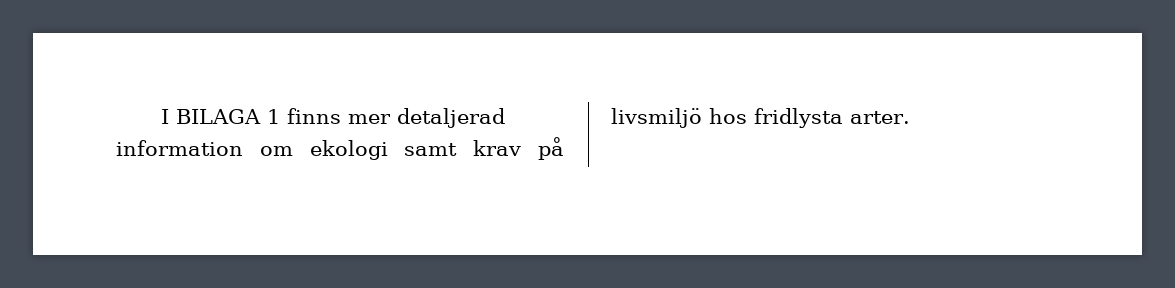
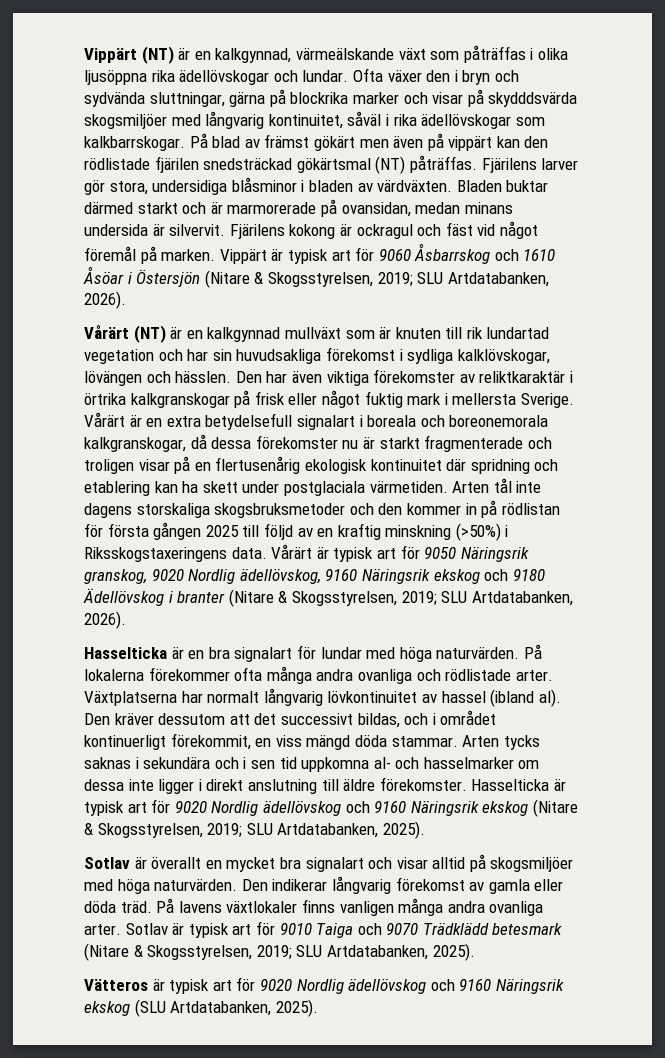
[160,108,505,128] [116,137,564,160] [611,108,910,128] I BILAGA 1 finns mer detaljerad information om ekologi samt krav på livsmiljö hos fridlysta arter. -> [84,45,568,64] [84,68,519,85] [84,89,578,107] [84,111,545,129] [84,133,549,151] [84,155,579,174] [84,177,549,195] [84,199,513,217] [84,221,538,239] [84,243,556,264] [83,266,549,288] [84,291,126,309] [84,325,550,343] [84,347,550,364] [84,369,573,386] [84,390,574,408] [84,412,549,430] [84,434,552,452] [84,456,559,474] [84,478,542,496] [84,500,560,518] [84,522,509,541] [84,544,529,562] [84,569,545,584] [83,588,573,607] [84,611,126,629] [84,644,542,662] [84,666,553,684] [84,688,561,707] [84,710,497,728] [84,733,540,750] [84,757,540,772] [84,777,566,794] [84,799,578,817] [84,821,425,839] [84,854,574,872] [84,876,564,894] [84,898,544,916] [84,921,563,938] [84,943,475,961] [84,977,564,994] [84,999,318,1017] Vippärt (NT) är en kalkgynnad, värmeälskande växt som påträffas i olika ljusöppna rika ädellövskogar och lundar. Ofta växer den i bryn och sydvända sluttningar, gärna på blockrika marker och visar på skydddsvärda skogsmiljöer med långvarig kontinuitet, såväl i rika ädellövskogar som kalkbarrskogar. På blad av främst gökärt men även på vippärt kan den rödlistade fjärilen snedsträckad gökärtsmal (NT) påträffas. Fjärilens larver gör stora, undersidiga blåsminor i bladen av värdväxten. Bladen buktar därmed starkt och är marmorerade på ovansidan, medan minans undersida är silvervit. Fjärilens kokong är ockragul och fäst vid något föremål på marken. Vippärt är typisk art för 9060 Åsbarrskog och 1610 Åsöar i Östersjön (Nitare & Skogsstyrelsen, 2019; SLU Artdatabanken, 2026). // Vårärt (NT) är en kalkgynnad mullväxt som är knuten till rik lundartad vegetation och har sin huvudsakliga förekomst i sydliga kalklövskogar, lövängen och hässlen. Den har även viktiga förekomster av reliktkaraktär i örtrika kalkgranskogar på frisk eller något fuktig mark i mellersta Sverige. Vårärt är en extra betydelsefull signalart i boreala och boreonemorala kalkgranskogar, då dessa förekomster nu är starkt fragmenterade och troligen visar på en flertusenårig ekologisk kontinuitet där spridning och etablering kan ha skett under postglaciala värmetiden. Arten tål inte dagens storskaliga skogsbruksmetoder och den kommer in på rödlistan för första gången 2025 till följd av en kraftig minskning (>50%) i Riksskogstaxeringens data. Vårärt är typisk art för 9050 Näringsrik granskog, 9020 Nordlig ädellövskog, 9160 Näringsrik ekskog och 9180 Ädellövskog i branter (Nitare & Skogsstyrelsen, 2019; SLU Artdatabanken, 2026). // Hasselticka är en bra signalart för lundar med höga naturvärden. På lokalerna förekommer ofta många andra ovanliga och rödlistade arter. Växtplatserna har normalt långvarig lövkontinuitet av hassel (ibland al). Den kräver dessutom att det successivt bildas, och i området kontinuerligt förekommit, en viss mängd döda stammar. Arten tycks saknas i sekundära och i sen tid uppkomna al- och hasselmarker om dessa inte ligger i direkt anslutning till äldre förekomster. Hasselticka är typisk art för 9020 Nordlig ädellövskog och 9160 Näringsrik ekskog (Nitare & Skogsstyrelsen, 2019; SLU Artdatabanken, 2025). // Sotlav är överallt en mycket bra signalart och visar alltid på skogsmiljöer med höga naturvärden. Den indikerar långvarig förekomst av gamla eller döda träd. På lavens växtlokaler finns vanligen många andra ovanliga arter. Sotlav är typisk art för 9010 Taiga och 9070 Trädklädd betesmark (Nitare & Skogsstyrelsen, 2019; SLU Artdatabanken, 2025). // Vätteros är typisk art för 9020 Nordlig ädellövskog och 9160 Näringsrik ekskog (SLU Artdatabanken, 2025).

